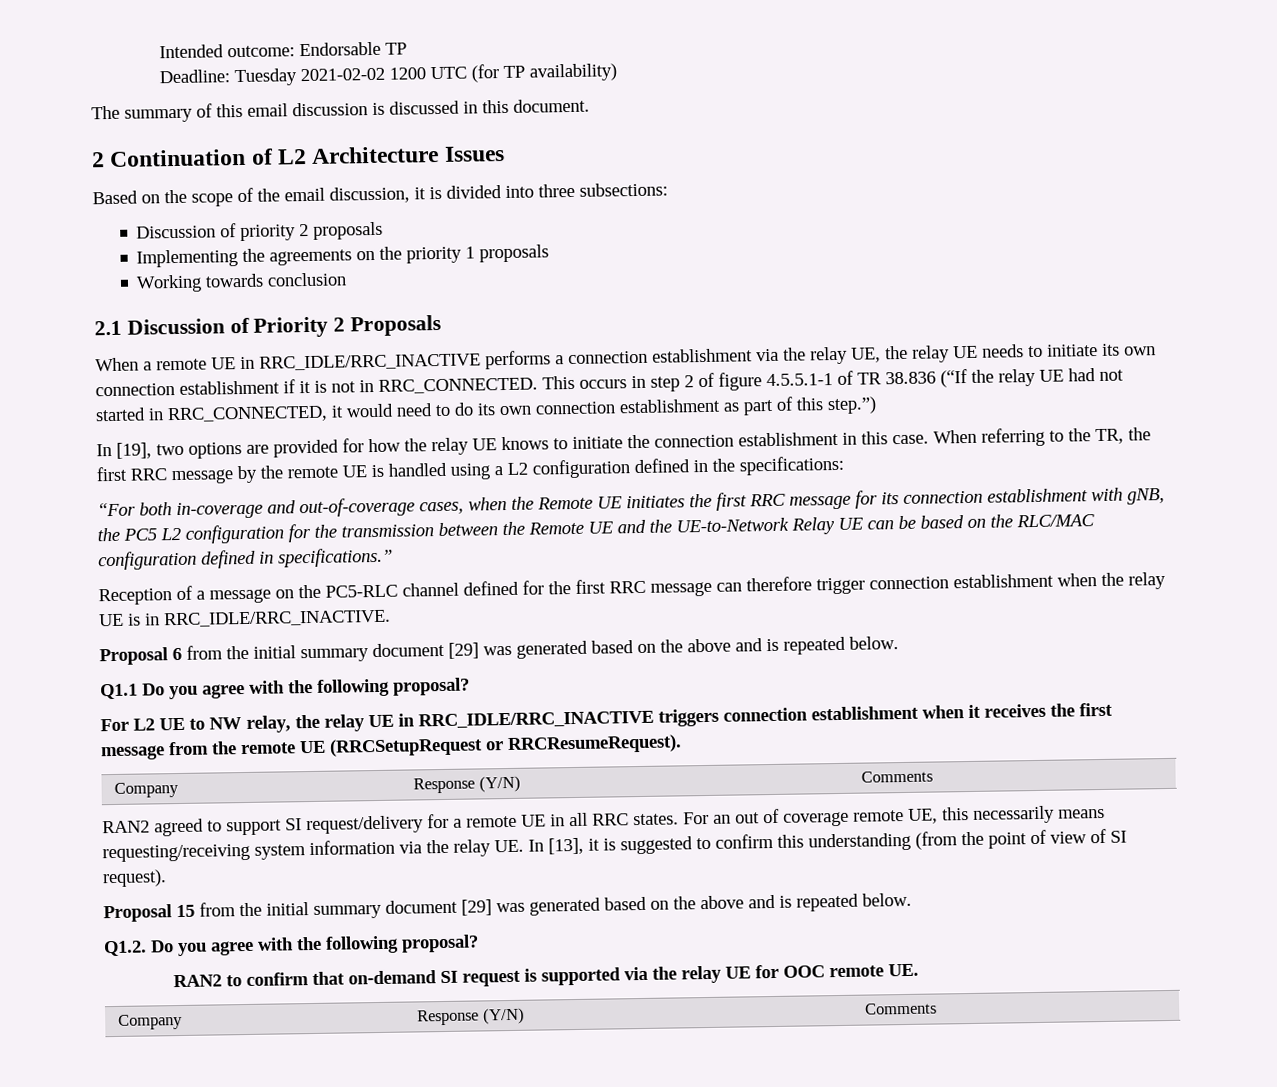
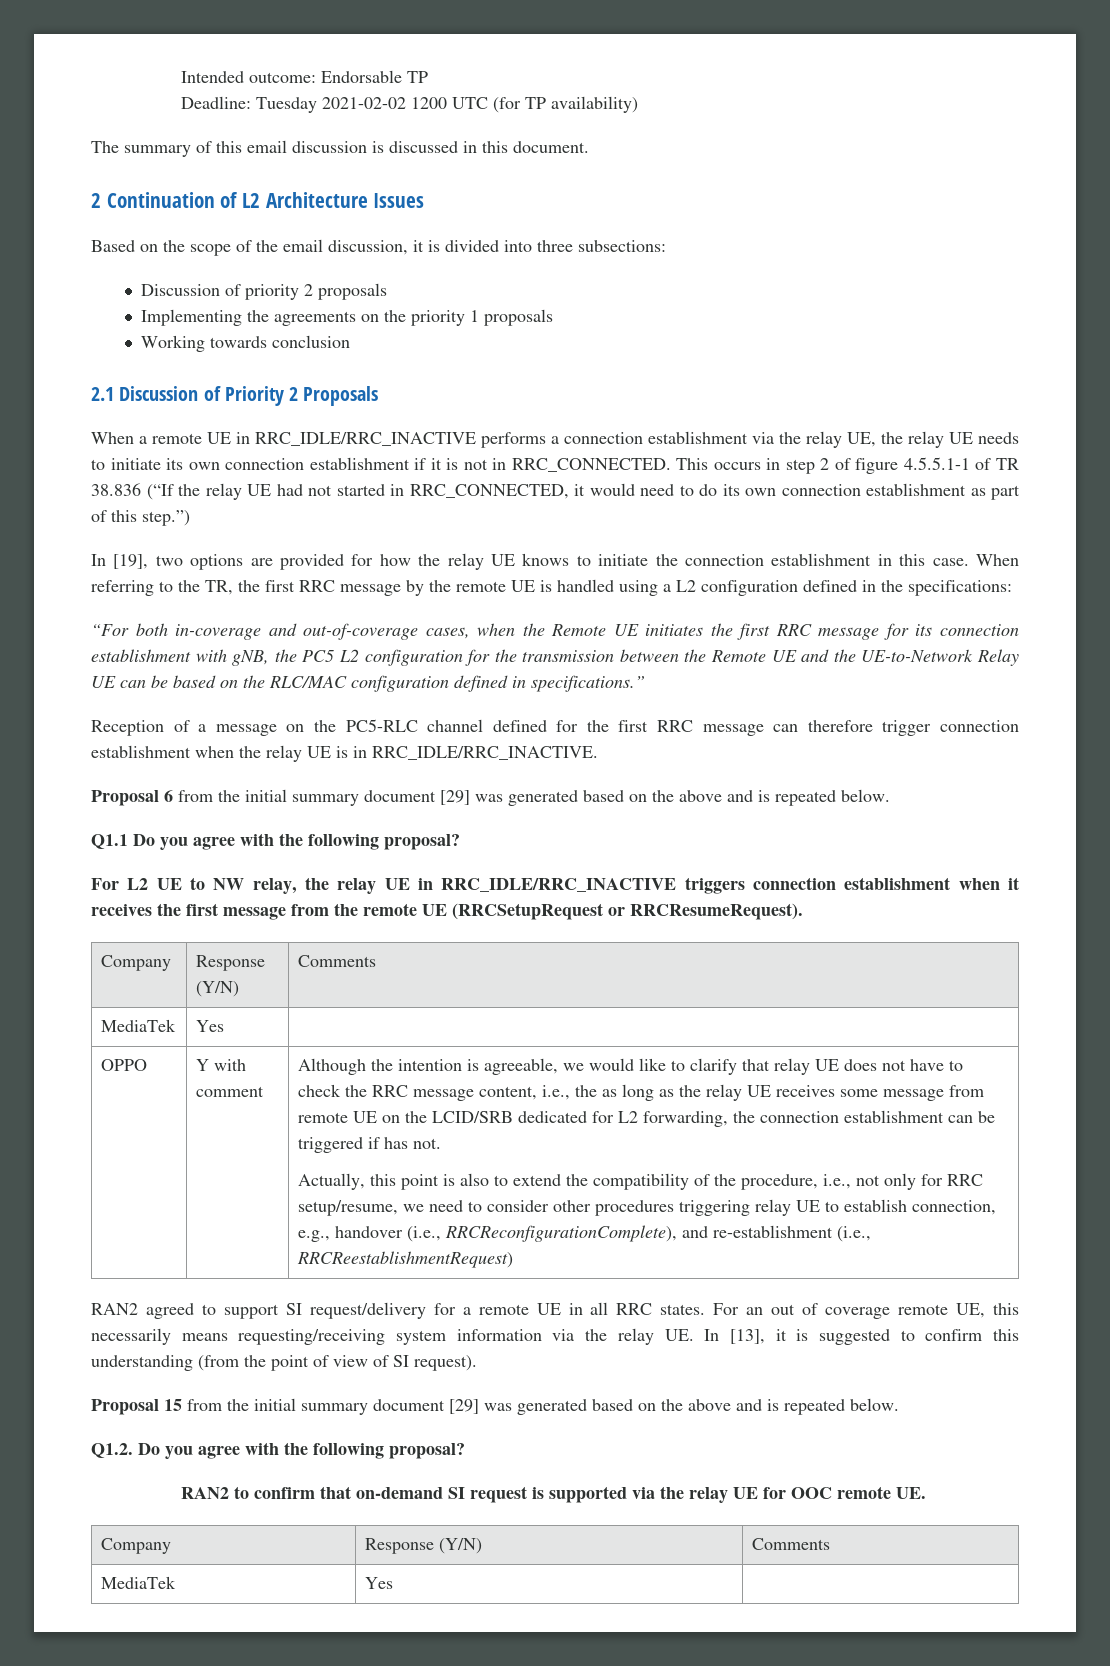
(934, 776) none -> [101,1019,177,1032] [196,1020,225,1032] [101,1059,148,1071] [196,1059,247,1071] [196,1086,265,1097] [298,1058,964,1075] [298,1084,985,1101] [298,1110,996,1127] [298,1137,442,1153] [298,1173,984,1190] [298,1199,997,1216] [298,1225,872,1242] [297,1251,514,1268] // MediaTek | Yes | // OPPO | Y with comment | Although the intention is agreeable, we would like to clarify that relay UE does not have to check the RRC message content, i.e., the as long as the relay UE receives some message from remote UE on the LCID/SRB dedicated for L2 forwarding, the connection establishment can be triggered if has not. // Actually, this point is also to extend the compatibility of the procedure, i.e., not only for RRC setup/resume, we need to consider other procedures triggering relay UE to establish connection, e.g., handover (i.e., RRCReconfigurationComplete), and re-establishment (i.e., RRCReestablishmentRequest)
(938, 1008) none -> [101,1576,177,1589] [365,1577,394,1589] // MediaTek | Yes |

